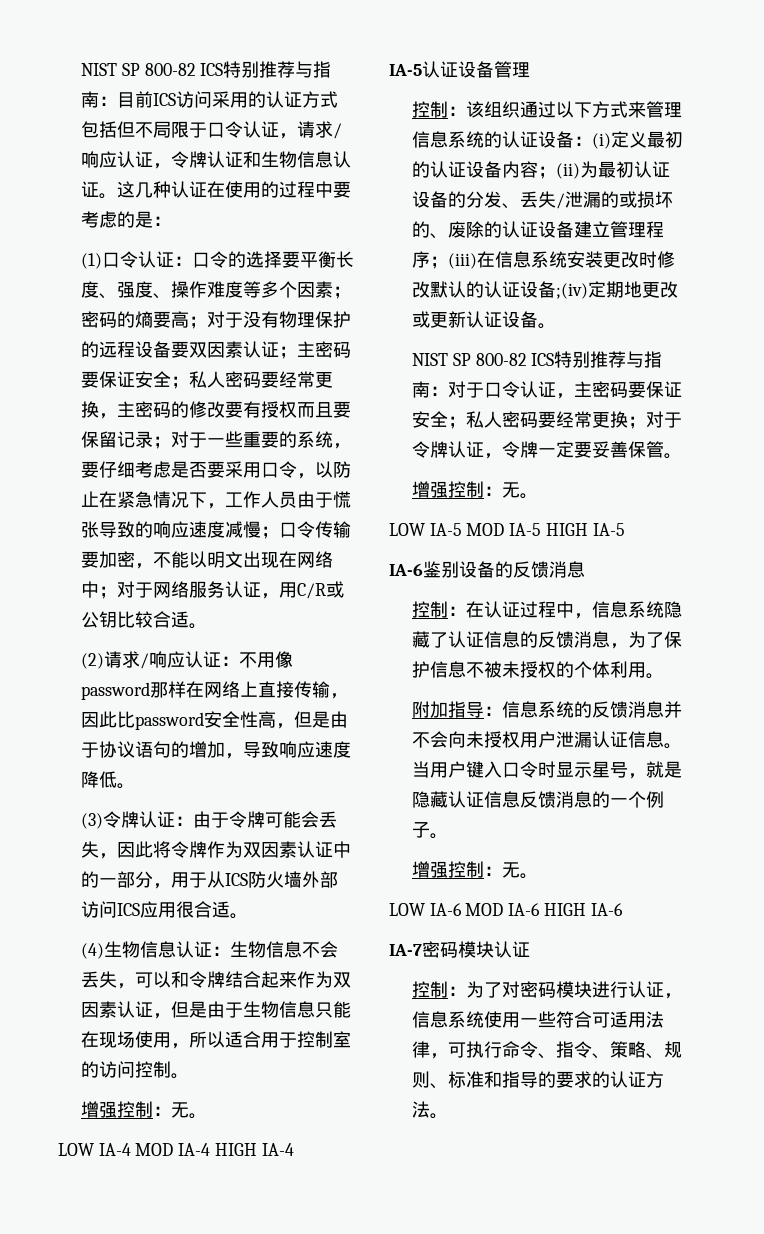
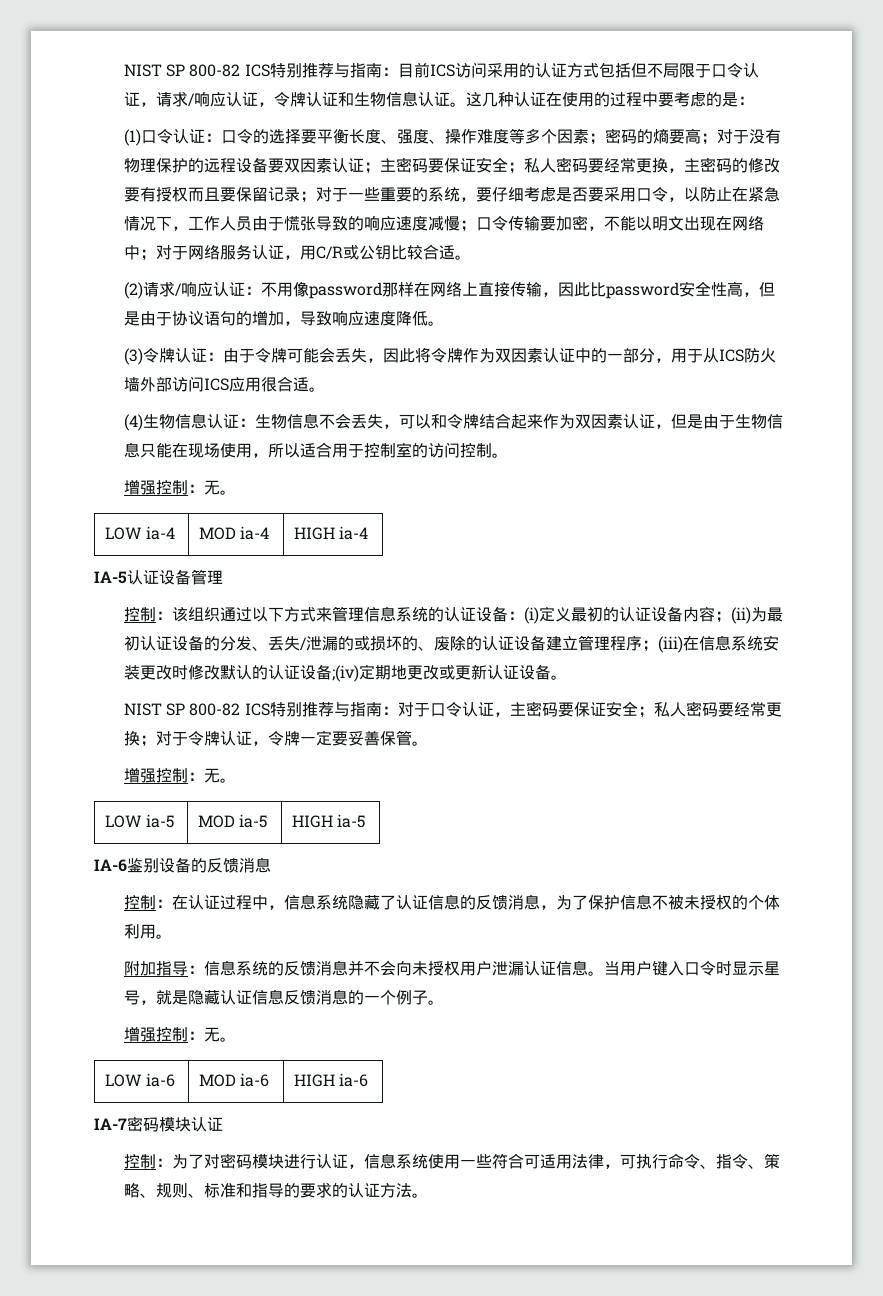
[58,1143,294,1156] // LOW IA-4 MOD IA-4 HIGH IA-4 -> [105,526,176,540] [199,526,270,540] [294,526,369,540] // LOW ia-4 | MOD ia-4 | HIGH ia-4
[389,523,625,536] // LOW IA-5 MOD IA-5 HIGH IA-5 -> [105,814,175,828] [198,814,268,828] [292,814,366,828] // LOW ia-5 | MOD ia-5 | HIGH ia-5
[389,903,623,916] // LOW IA-6 MOD IA-6 HIGH IA-6 -> [105,1073,176,1087] [199,1073,270,1087] [294,1073,369,1087] // LOW ia-6 | MOD ia-6 | HIGH ia-6

